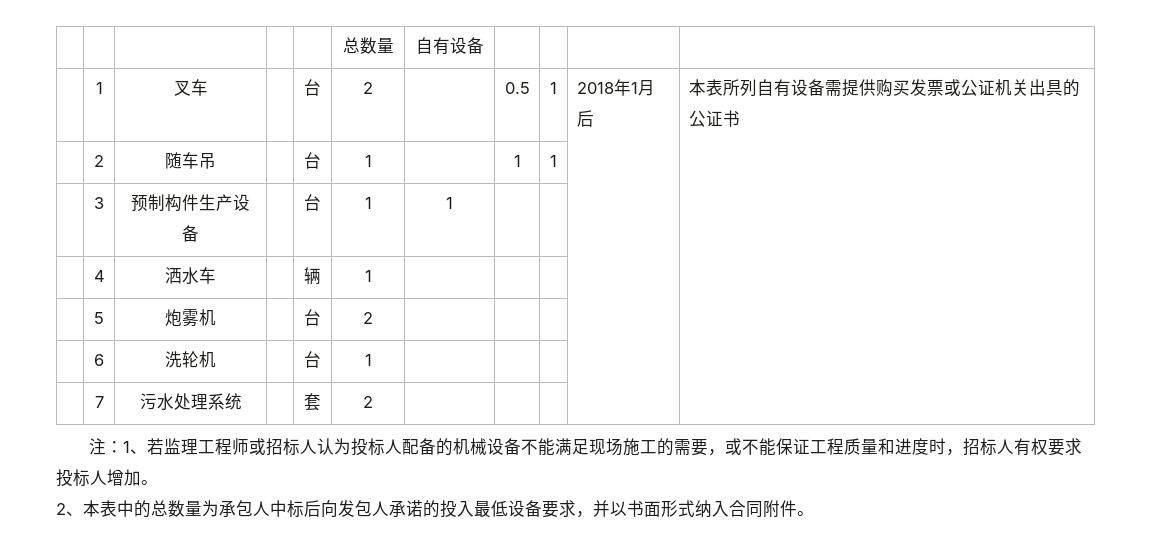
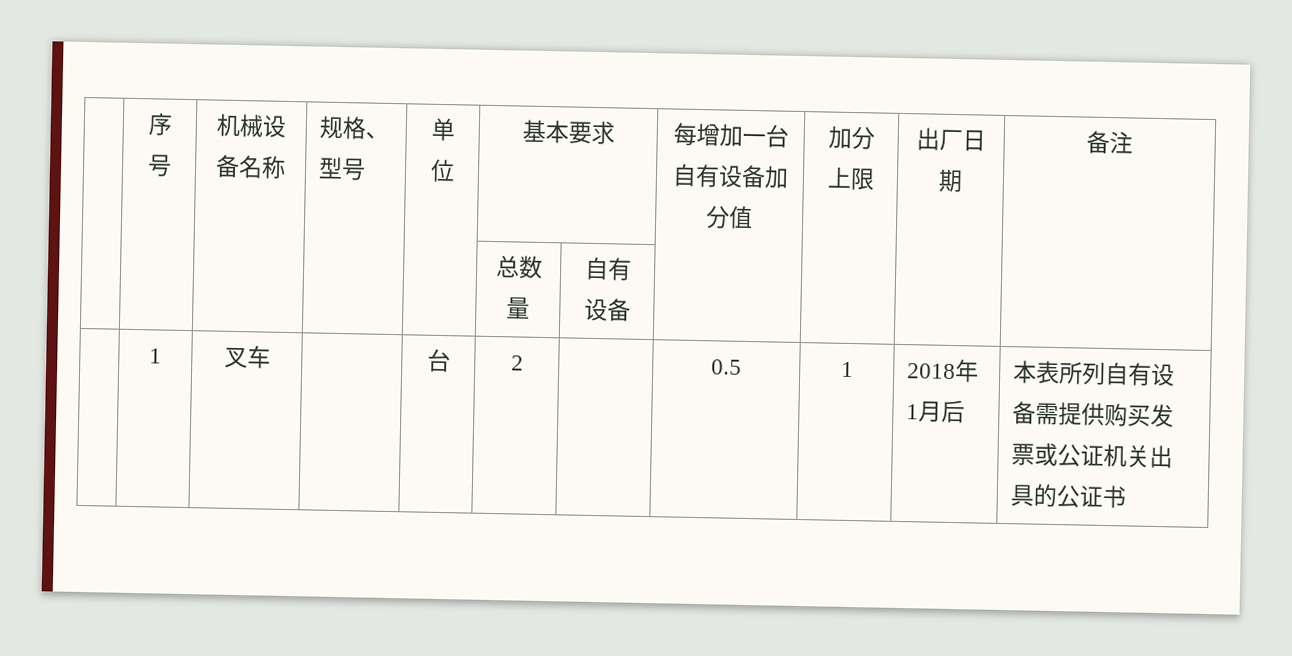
(342, 45) none -> [147,112,173,136] [146,154,172,177] [216,113,287,138] [215,154,286,179] [319,115,390,140] [318,156,367,181] [430,117,456,142] [429,158,455,183] [521,119,616,145] [672,122,790,148] [671,163,789,189] [705,205,753,230] [827,125,875,150] [826,166,875,191] [916,127,986,152] [938,169,963,193] [1086,130,1133,155] | 序号 | 机械设备名称 | 规格、型号 | 单位 | 基本要求 | 每增加一台自有设备加分值 | 加分上限 | 出厂日期 | 备注 //
[94,155,104,167] [165,152,216,169] [304,152,321,169] [364,155,372,167] [513,155,521,167] [550,155,557,167] [94,197,104,209] [131,194,250,212] [182,225,199,242] [304,194,321,211] [364,197,372,209] [446,197,453,209] [93,270,105,282] [165,267,216,284] [304,267,321,285] [364,270,372,282] [94,312,104,324] [165,309,216,327] [304,309,321,326] [363,312,373,324] [94,354,104,366] [165,351,216,368] [304,351,321,368] [364,354,372,366] [94,396,104,408] [139,393,242,410] [304,393,321,411] [363,396,373,408] [89,438,1083,456] [56,469,158,487] [56,500,814,518] // | 2 | 随车吊 | | 台 | 1 | | 1 | 1 | | // | 3 | 预制构件生产设备 | | 台 | 1 | 1 | | | | // | 4 | 洒水车 | | 辆 | 1 | | | | | // | 5 | 炮雾机 | | 台 | 2 | | | | | // | 6 | 洗轮机 | | 台 | 1 | | | | | // | 7 | 污水处理系统 | | 套 | 2 | | | | | // 注：1、若监理工程师或招标人认为投标人配备的机械设备不能满足现场施工的需要，或不能保证工程质量和进度时，招标人有权要求投标人增加。 // 2、本表中的总数量为承包人中标后向发包人承诺的投入最低设备要求，并以书面形式纳入合同附件。 -> (1128, 496) none

